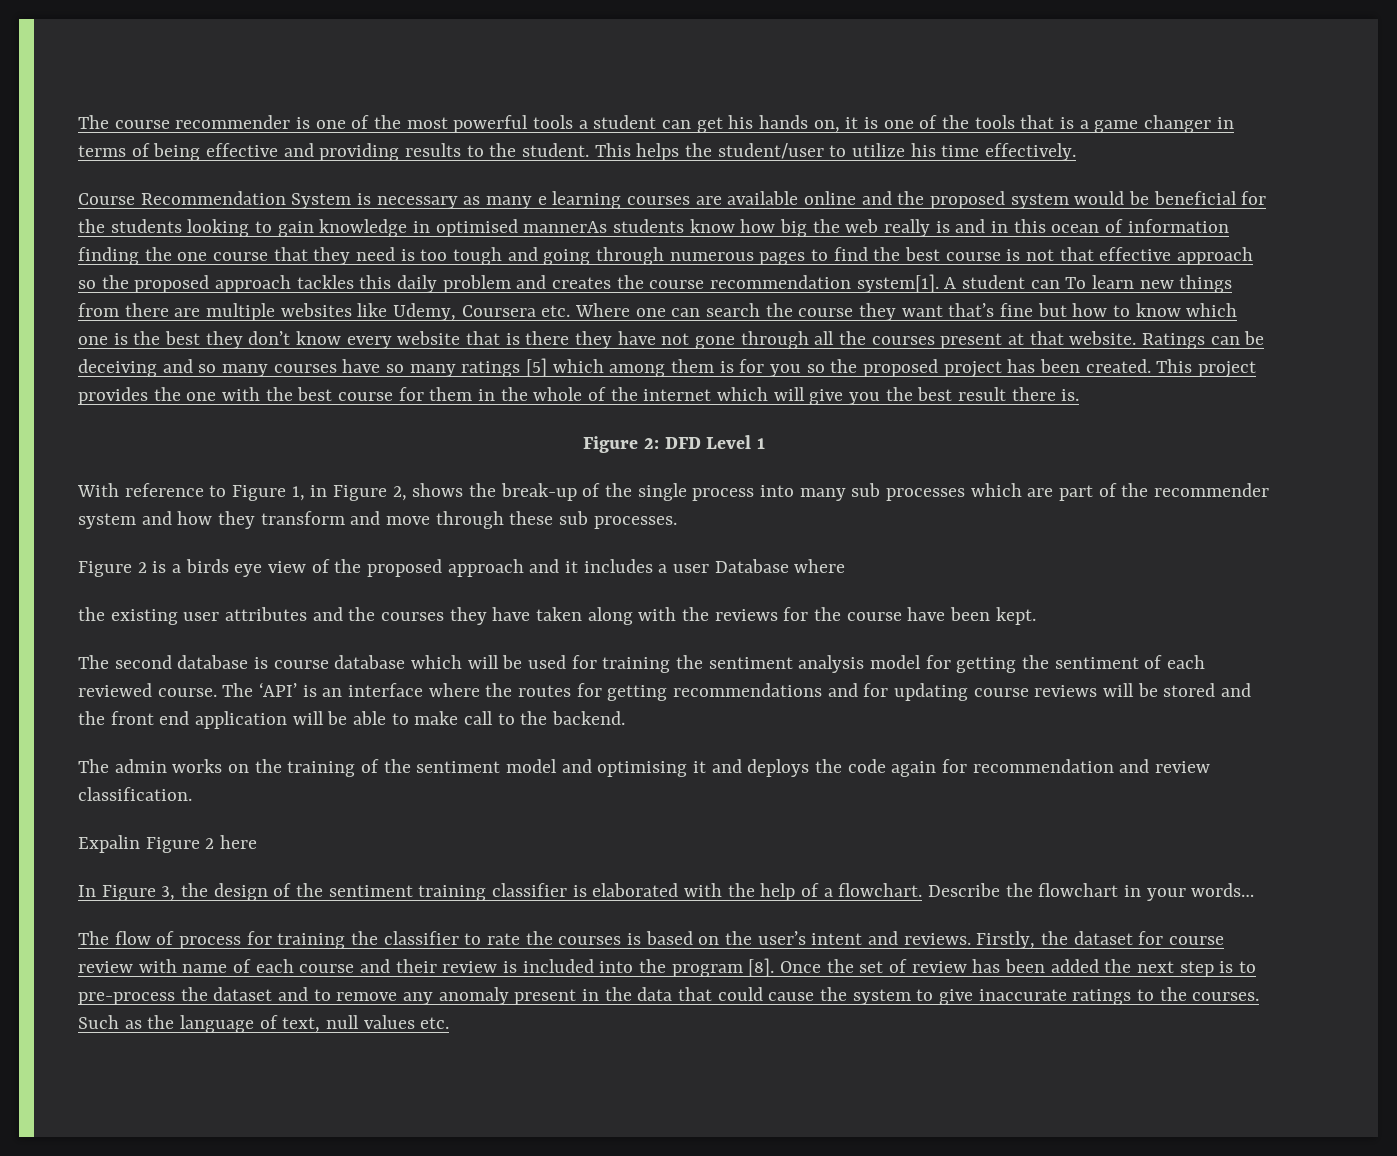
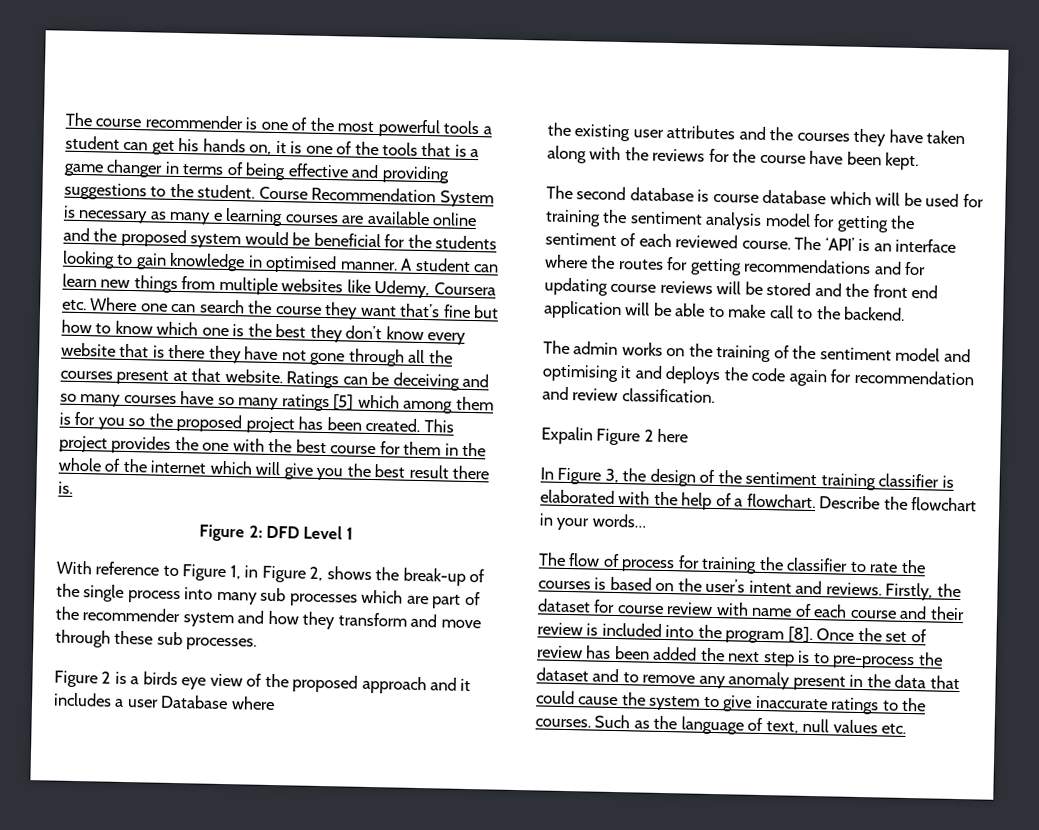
[405,143,462,157] results -> [64,182,147,201] suggestions
[594,143,1077,161] This helps the student/user to utilize his time effectively. // -> (256, 191) none
[523,219,1229,237] [78,247,1254,265] [78,274,939,293] mannerAs students know how big the web really is and in this ocean of information finding the one course that they need is too tough and going through numerous pages to find the best course is not that effective approach so the proposed approach tackles this daily problem and creates the course recommendation system[1]. -> [339,261,398,271] manner.
[1065,277,1087,289] To -> (500, 268) none
[124,303,201,317] there are -> (216, 283) none

